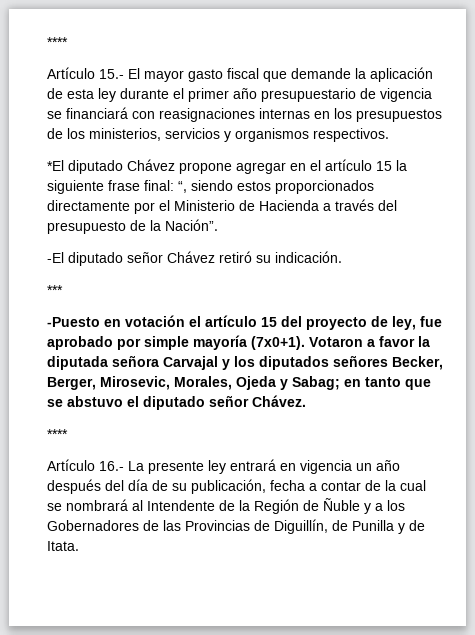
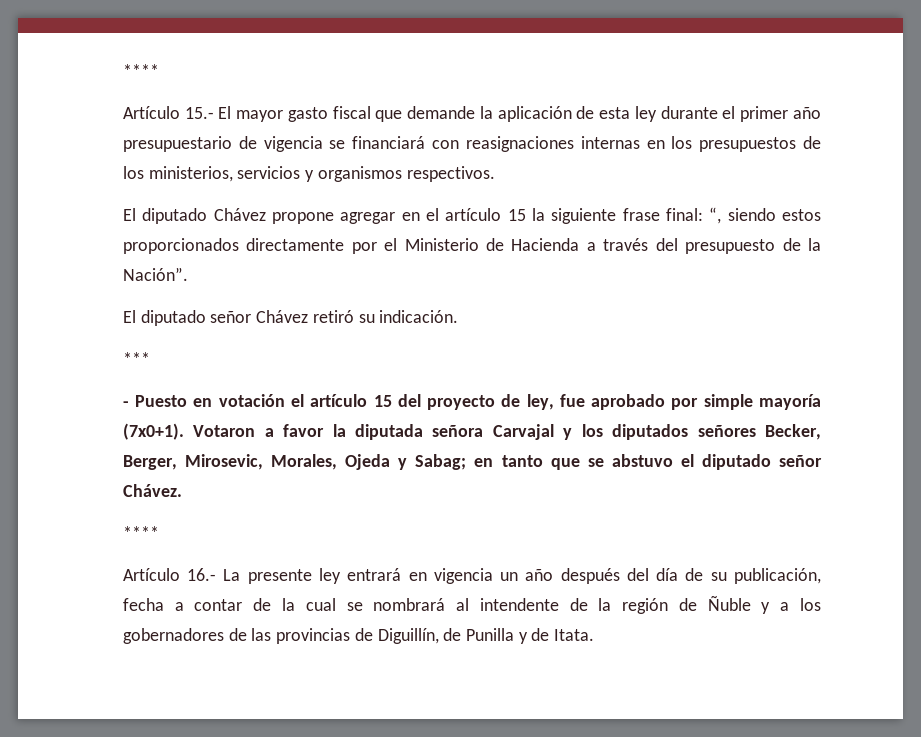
[47,160,65,171] *El -> [122,208,136,221] El
[47,252,65,263] -El -> [122,310,136,323] El
[47,317,101,327] -Puesto -> [122,395,188,407] - Puesto
[147,499,300,514] Intendente de la Región -> [479,598,669,614] intendente de la región
[47,520,140,531] Gobernadores -> [122,628,224,644] gobernadores
[185,520,251,531] Provincias -> [276,628,351,644] provincias

